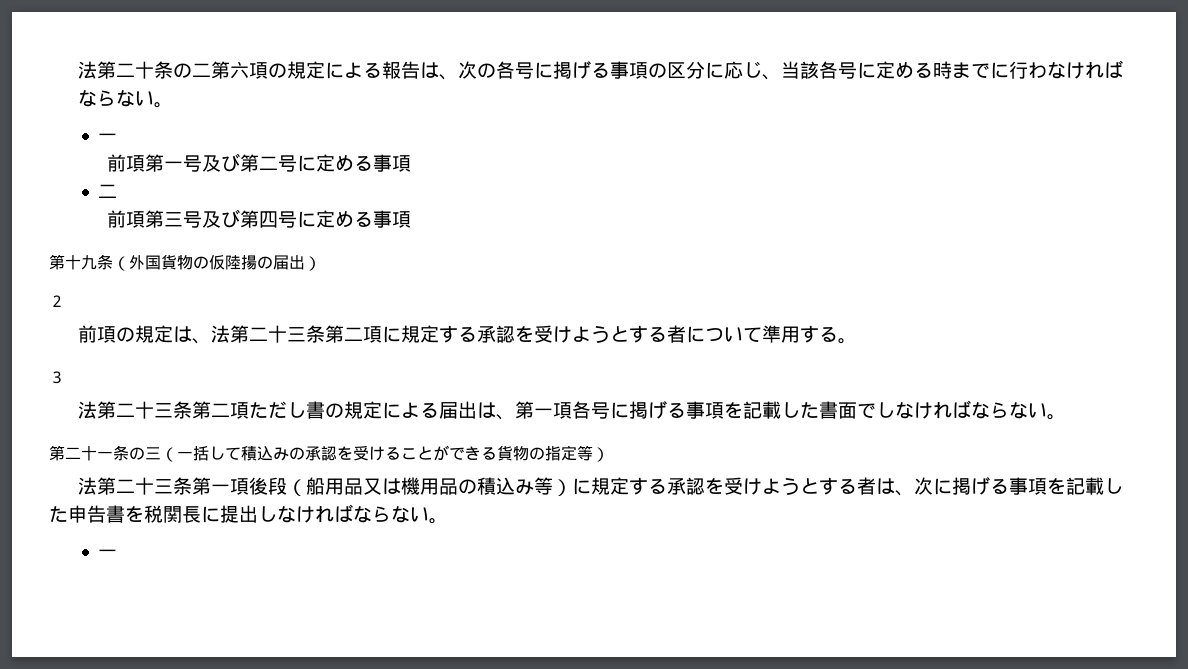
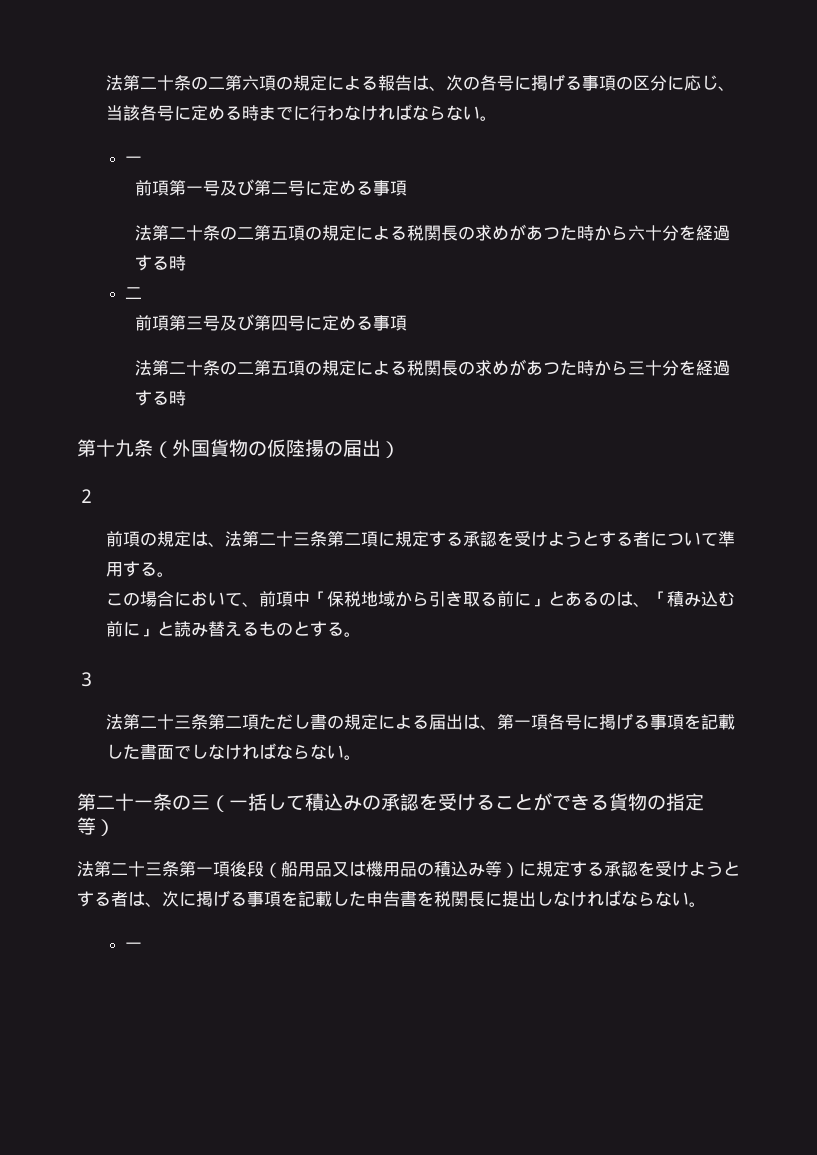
(411, 163) none -> [135,224,731,241] [135,255,187,271] // 法第二十条の二第五項の規定による税関長の求めがあつた時から六十分を経過する時
(411, 219) none -> [135,359,731,376] [135,390,187,406] // 法第二十条の二第五項の規定による税関長の求めがあつた時から三十分を経過する時
(857, 341) none -> [106,591,736,607] [106,621,362,637] // この場合において、前項中「保税地域から引き取る前に」とあるのは、「積み込む前に」と読み替えるものとする。

